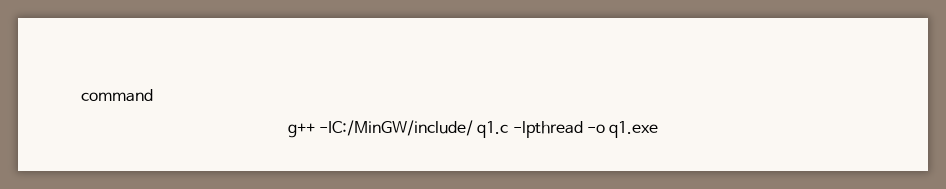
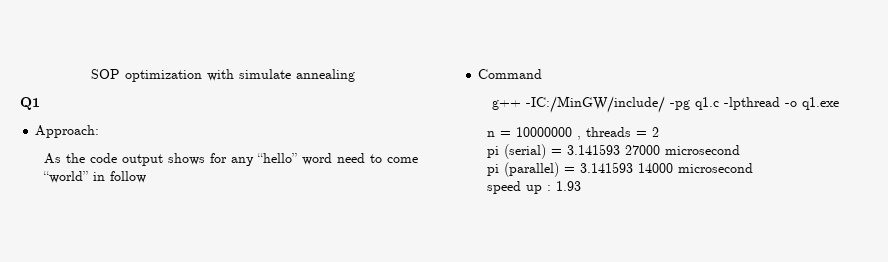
[81,89,153,102] command -> [90,69,355,82] [20,97,40,110] [35,125,100,138] [43,153,418,166] [42,171,146,183] [478,69,543,79] SOP optimization with simulate annealing // Q1 // Approach: // As the code output shows for any “hello” word need to come “world” in follow // Command
(474, 128) none -> [670,100,690,110] -pg
(659, 129) none -> [486,127,659,140] [486,144,740,159] [486,162,753,177] [486,181,581,194] // n = 10000000 , threads = 2 // pi (serial) = 3.141593 27000 microsecond // pi (parallel) = 3.141593 14000 microsecond // speed up : 1.93

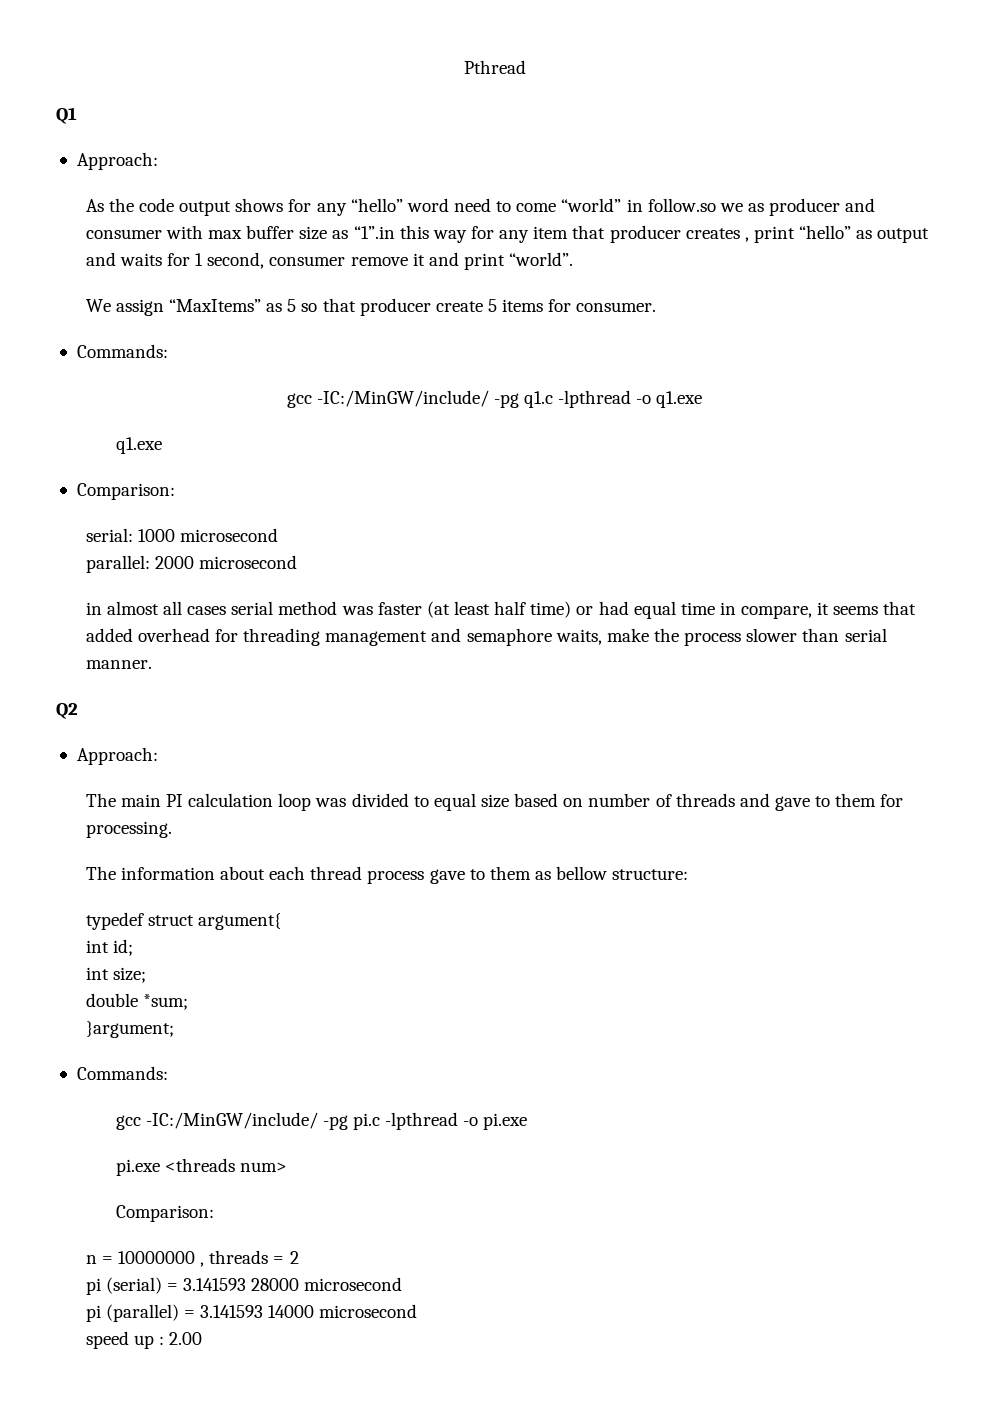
[90,69,355,82] SOP optimization with simulate annealing -> [463,60,526,74] Pthread
[109,171,146,183] [478,69,543,79] [492,100,521,110] follow // Command // g++ -> [647,198,876,216] [85,225,930,243] [85,252,574,270] [85,298,657,316] [76,344,168,358] [286,393,312,408] follow.so we as producer and consumer with max buffer size as “1”.in this way for any item that producer creates , print “hello” as output and waits for 1 second, consumer remove it and print “world”. // We assign “MaxItems” as 5 so that producer create 5 items for consumer. // Commands: // gcc
(839, 103) none -> [115,437,162,454] [76,483,175,500] [85,528,279,542] [85,555,298,573] [85,601,917,619] [85,628,887,646] [85,660,152,669] [56,703,78,719] [76,747,158,765] [85,793,904,811] [85,821,172,838] [85,866,689,884] [85,912,282,930] [85,939,133,956] [85,967,146,983] [85,993,188,1010] [85,1021,174,1038] [76,1066,168,1080] [115,1112,528,1130] [115,1158,287,1176] [115,1205,214,1222] // q1.exe // Comparison: // serial: 1000 microsecond // parallel: 2000 microsecond // in almost all cases serial method was faster (at least half time) or had equal time in compare, it seems that added overhead for threading management and semaphore waits, make the process slower than serial manner. // Q2 // Approach: // The main PI calculation loop was divided to equal size based on number of threads and gave to them for processing. // The information about each thread process gave to them as bellow structure: // typedef struct argument{ // int id; // int size; // double *sum; // }argument; // Commands: // gcc -IC:/MinGW/include/ -pg pi.c -lpthread -o pi.exe // pi.exe <threads num> // Comparison:
[624,145,660,155] 27000 -> [251,1278,300,1291] 28000
[555,181,581,191] 1.93 -> [169,1332,203,1345] 2.00

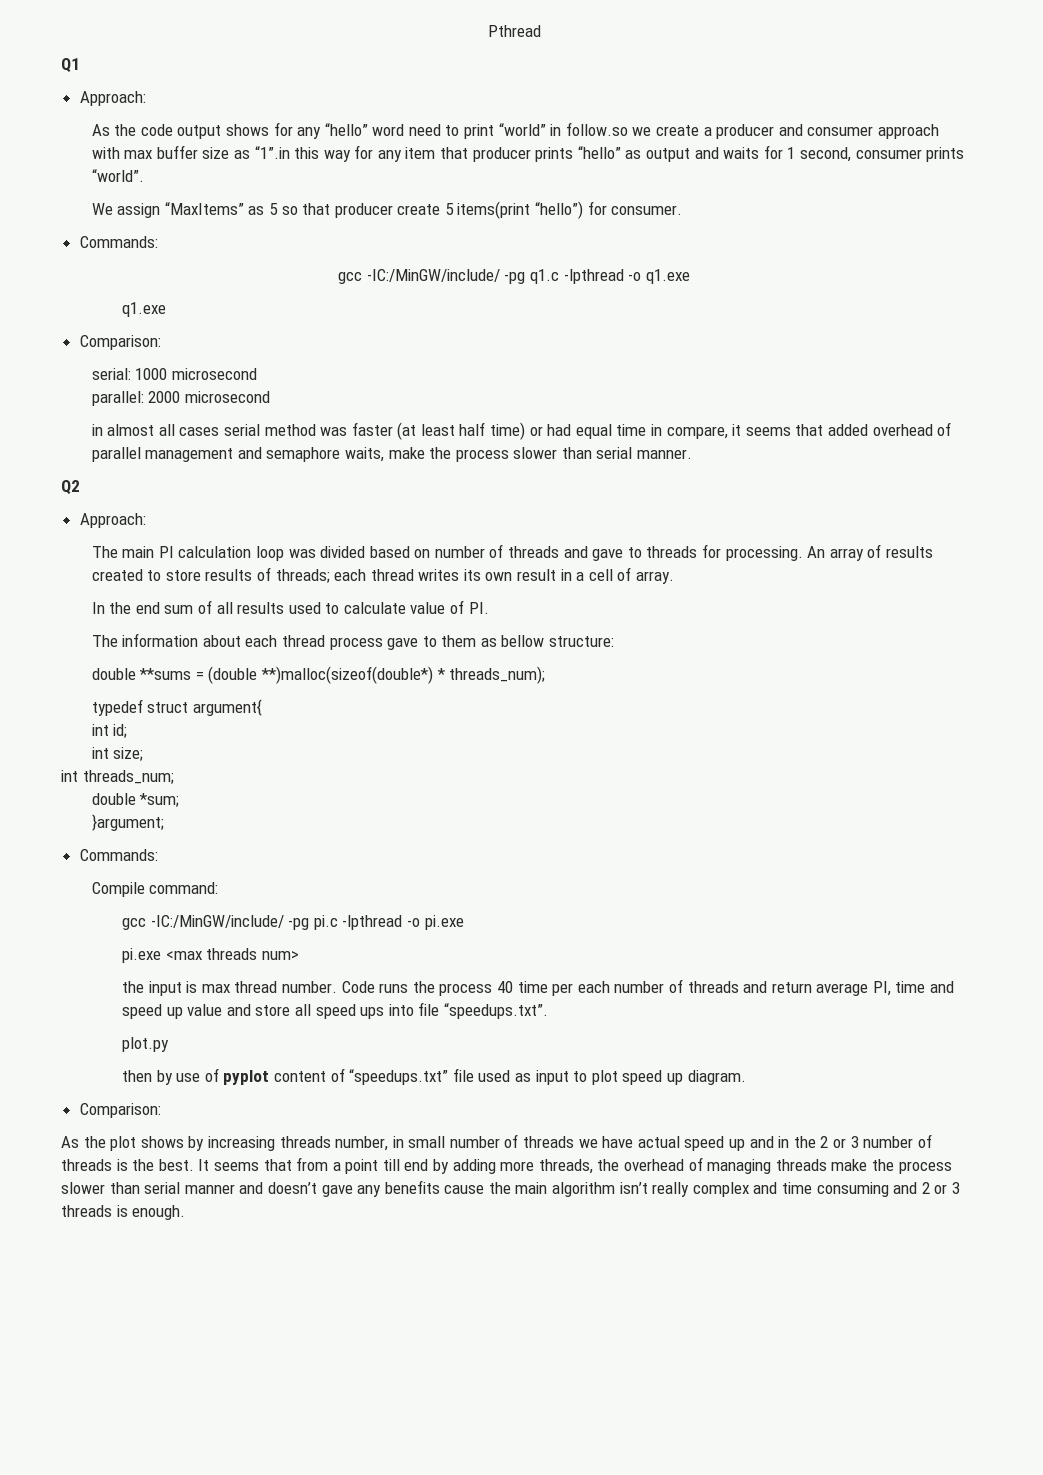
[516,203,557,212] come -> [464,124,495,139] print
[747,203,764,212] as -> [655,125,712,136] create a
(162, 234) none -> [877,124,939,139] approach
[685,226,795,243] creates , print -> [535,147,574,162] prints
[350,252,506,270] remove it and print -> [926,147,965,162] prints
[502,299,544,312] items -> [457,201,584,219] items(print “hello”)
[215,628,321,646] for threading -> [937,422,952,436] [91,447,141,462] of parallel
[413,793,510,811] to equal size -> (366, 552) none
[835,793,877,807] them -> [646,546,698,558] threads
(172, 829) none -> [807,544,933,561] [91,567,674,584] [91,600,489,614] An array of results created to store results of threads; each thread writes its own result in a cell of array. // In the end sum of all results used to calculate value of PI.
(689, 874) none -> [91,666,546,684] // double **sums = (double **)malloc(sizeof(double*) * threads_num);
(146, 975) none -> [61,770,174,784] // int threads_num;
(168, 1073) none -> [91,882,219,897] // Compile command:
[164,1158,235,1172] <threads -> [165,948,258,960] <max threads
[115,1205,214,1222] [85,1250,299,1267] [85,1277,403,1295] [85,1304,418,1322] [85,1331,203,1349] Comparison: // n = 10000000 , threads = 2 // pi (serial) = 3.141593 28000 microsecond // pi (parallel) = 3.141593 14000 microsecond // speed up : 2.00 -> [122,979,955,996] [122,1002,548,1019] [122,1037,170,1052] [122,1068,746,1085] [79,1103,161,1118] [61,1134,932,1151] [61,1157,952,1174] [61,1180,960,1197] [61,1205,186,1220] the input is max thread number. Code runs the process 40 time per each number of threads and return average PI, time and speed up value and store all speed ups into file “speedups.txt”. // plot.py // then by use of pyplot content of “speedups.txt” file used as input to plot speed up diagram. // Comparison: // As the plot shows by increasing threads number, in small number of threads we have actual speed up and in the 2 or 3 number of threads is the best. It seems that from a point till end by adding more threads, the overhead of managing threads make the process slower than serial manner and doesn’t gave any benefits cause the main algorithm isn’t really complex and time consuming and 2 or 3 threads is enough.

